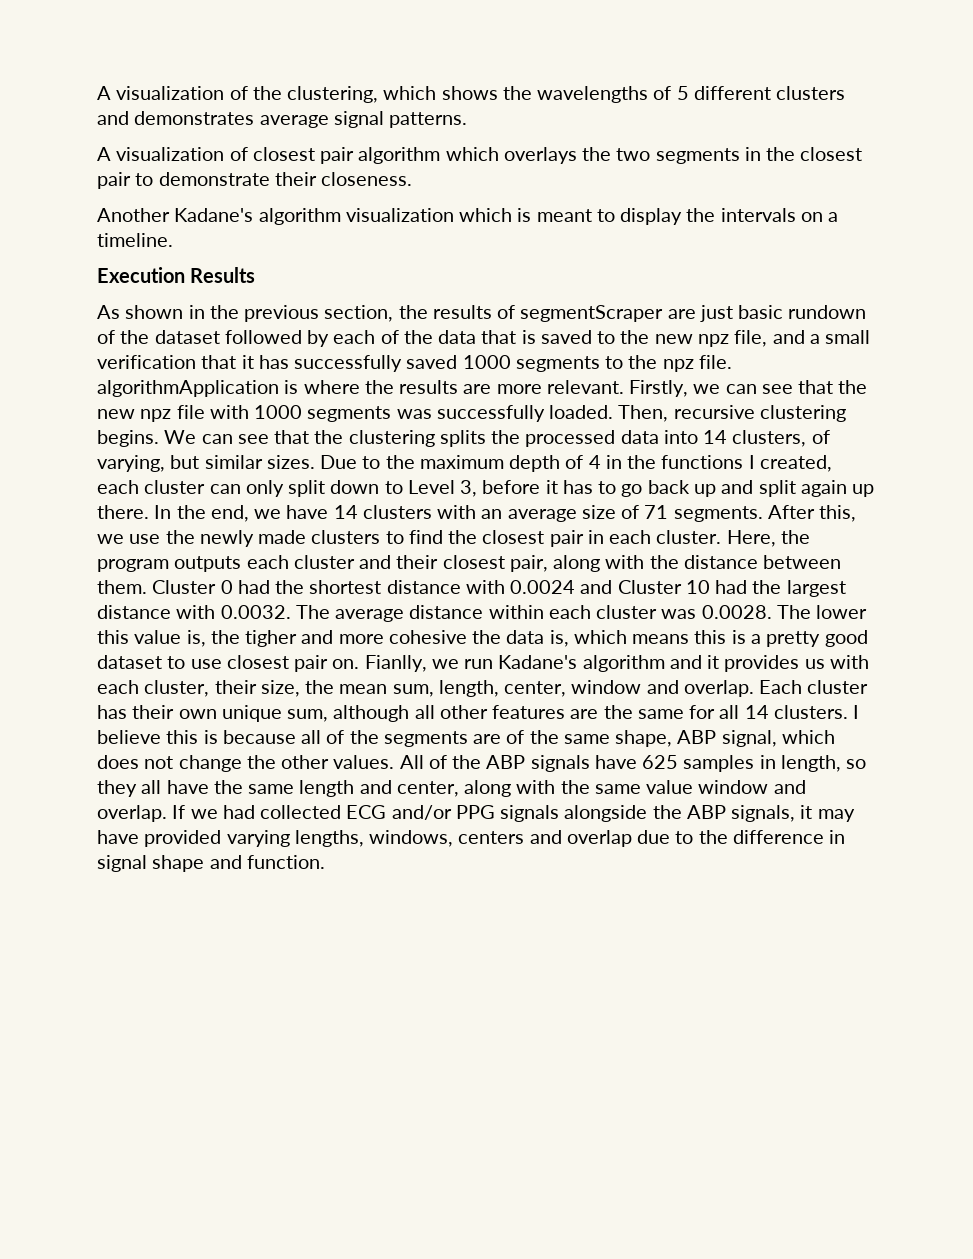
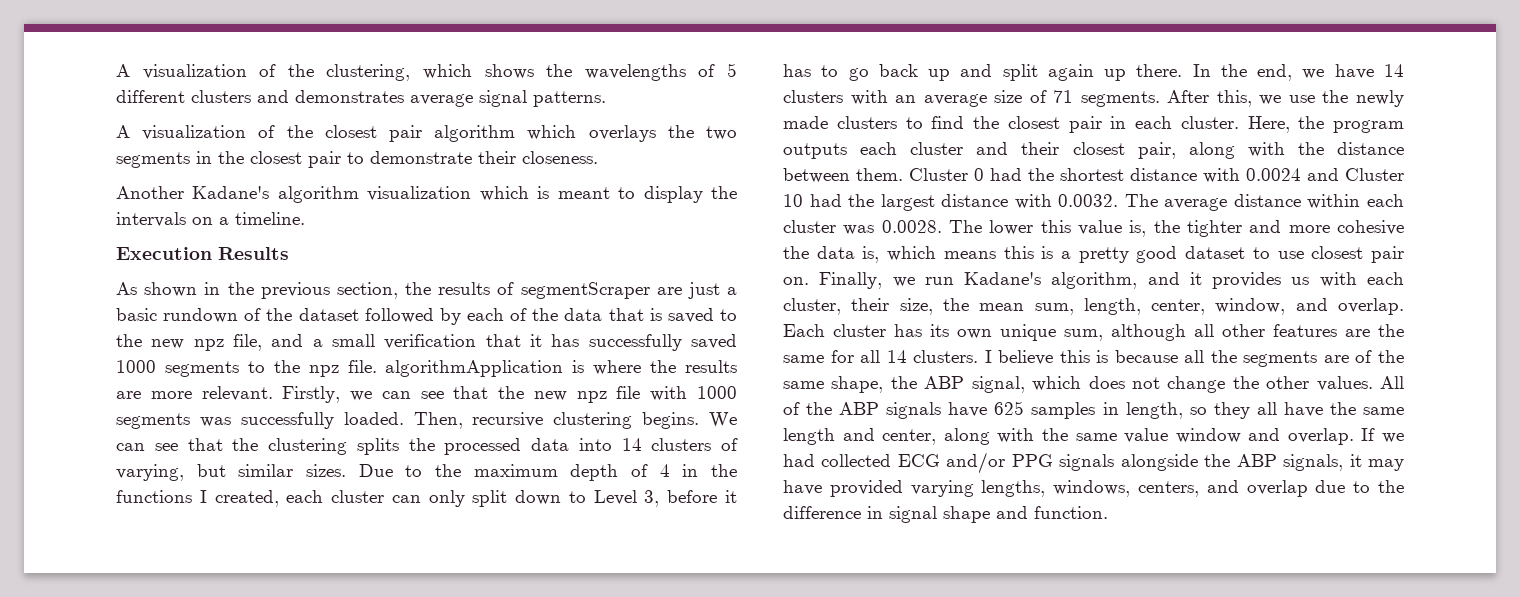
(248, 154) none -> [286,125,313,138] the
(733, 313) none -> [726,287,737,295] a
[732,430,807,447] clusters, -> [651,438,712,451] clusters
[245,630,298,647] tigher -> [1187,220,1242,237] tighter
[364,655,427,672] Fianlly, -> [819,272,883,289] Finally,
[582,655,665,672] algorithm -> [1051,272,1138,289] algorithm,
[571,680,642,694] window -> [1215,298,1286,315] window,
[132,705,175,719] their -> [930,324,949,337] its
[326,730,345,744] of -> (1205, 356) none
(673, 738) none -> [890,376,917,389] the
[458,831,525,844] centers -> [1138,481,1199,497] centers,

